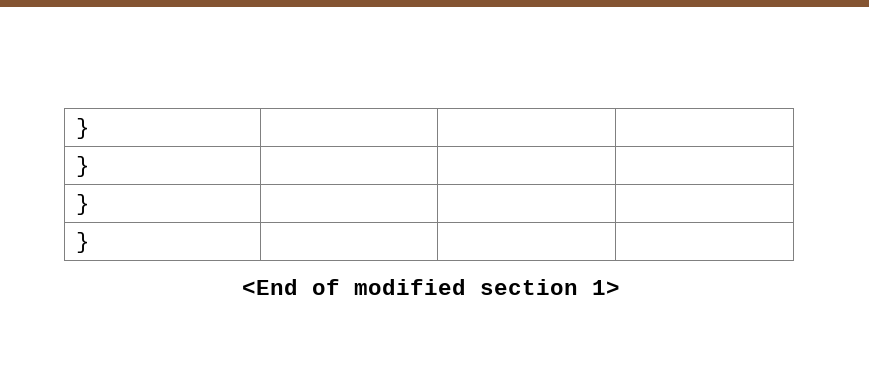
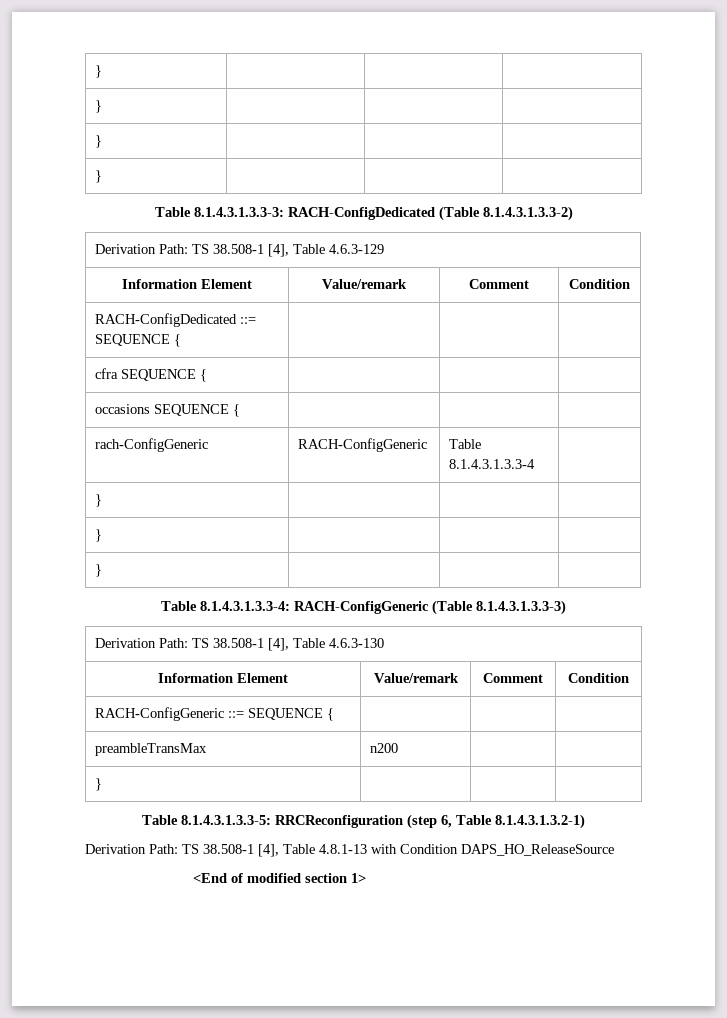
(91, 242) none -> [154,206,573,221] [95,244,385,257] [122,279,252,289] [322,279,407,289] [469,279,529,289] [569,279,630,289] [95,313,257,327] [95,334,182,347] [95,368,208,382] [95,404,241,417] [95,438,209,452] [298,438,428,452] [449,439,482,449] [449,459,536,469] [95,494,103,507] [95,529,103,542] [95,564,103,577] [161,600,566,615] [95,638,385,651] [158,673,288,683] [373,673,459,683] [483,673,543,683] [568,673,629,683] [95,707,335,721] [95,743,208,756] [370,743,399,753] [95,778,103,791] [142,814,585,829] [85,844,614,857] // Table 8.1.4.3.1.3.3-3: RACH-ConfigDedicated (Table 8.1.4.3.1.3.3-2) // Derivation Path: TS 38.508-1 [4], Table 4.6.3-129 // Information Element | Value/remark | Comment | Condition // RACH-ConfigDedicated ::= SEQUENCE { | | | // cfra SEQUENCE { | | | // occasions SEQUENCE { | | | // rach-ConfigGeneric | RACH-ConfigGeneric | Table 8.1.4.3.1.3.3-4 | // } | | | // } | | | // } | | | // Table 8.1.4.3.1.3.3-4: RACH-ConfigGeneric (Table 8.1.4.3.1.3.3-3) // Derivation Path: TS 38.508-1 [4], Table 4.6.3-130 // Information Element | Value/remark | Comment | Condition // RACH-ConfigGeneric ::= SEQUENCE { | | | // preambleTransMax | n200 | | // } | | | // Table 8.1.4.3.1.3.3-5: RRCReconfiguration (step 6, Table 8.1.4.3.1.3.2-1) // Derivation Path: TS 38.508-1 [4], Table 4.8.1-13 with Condition DAPS_HO_ReleaseSource

